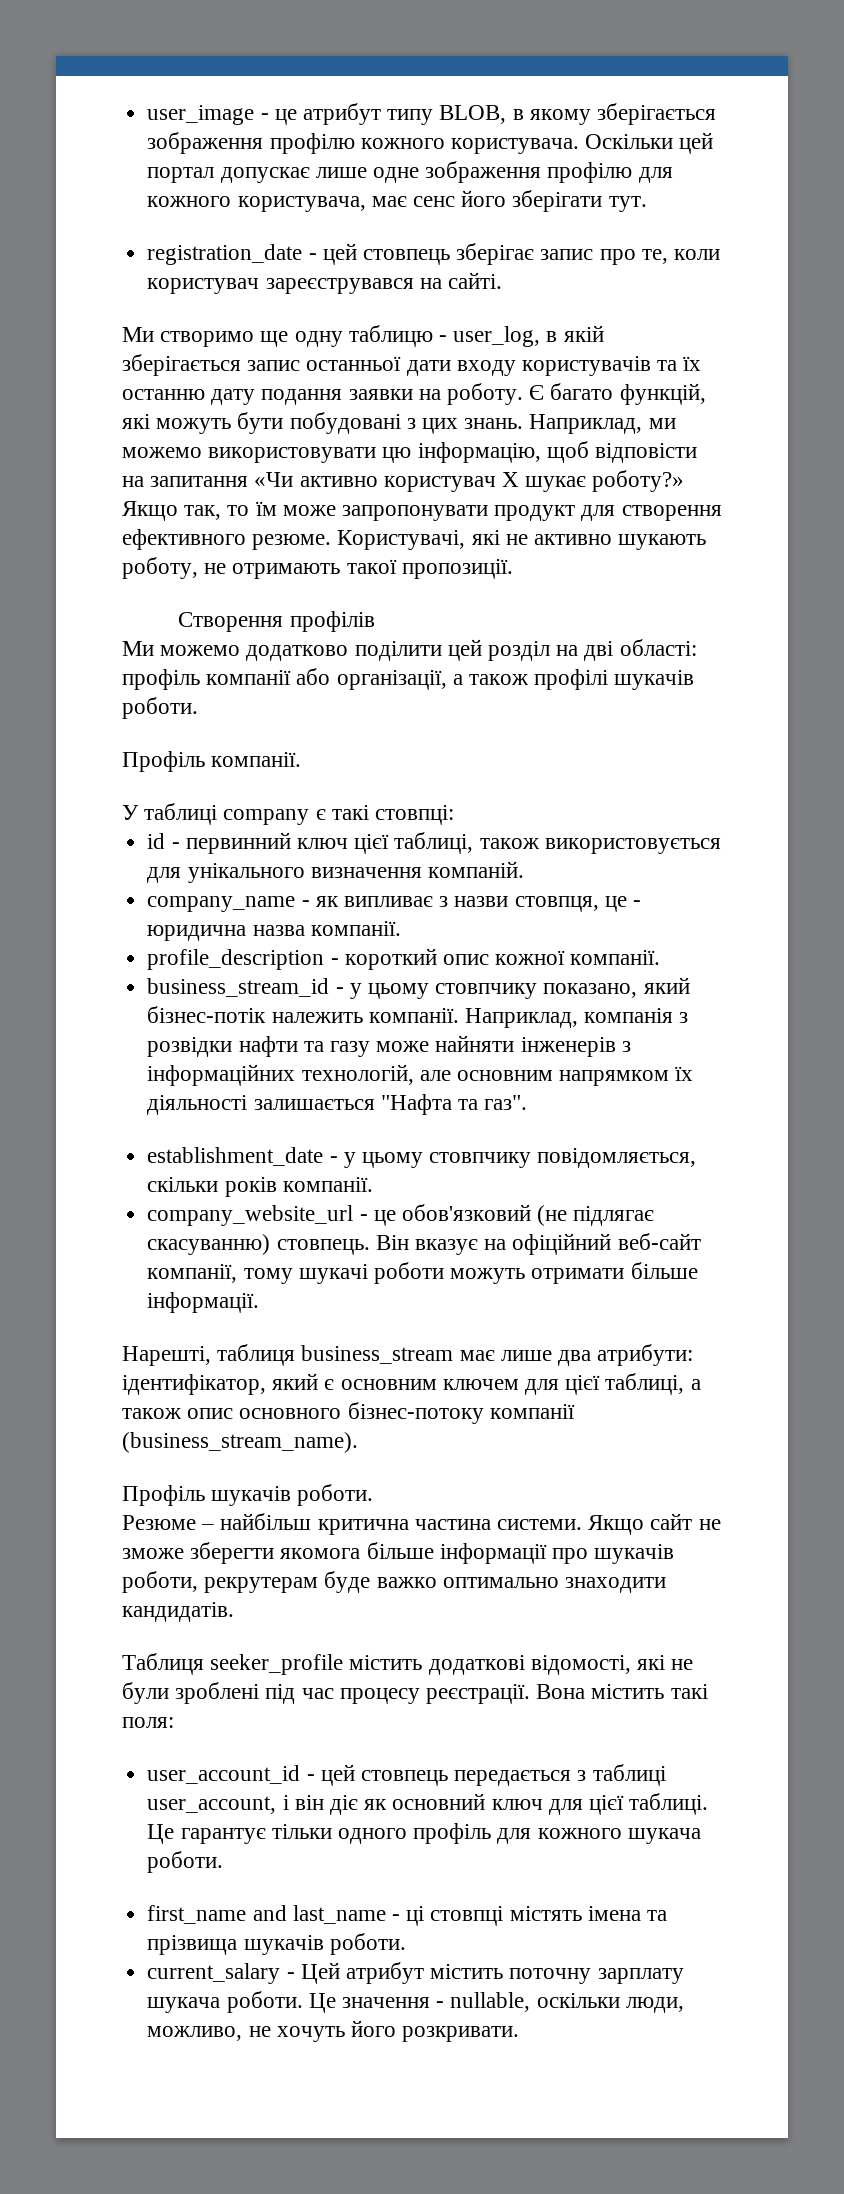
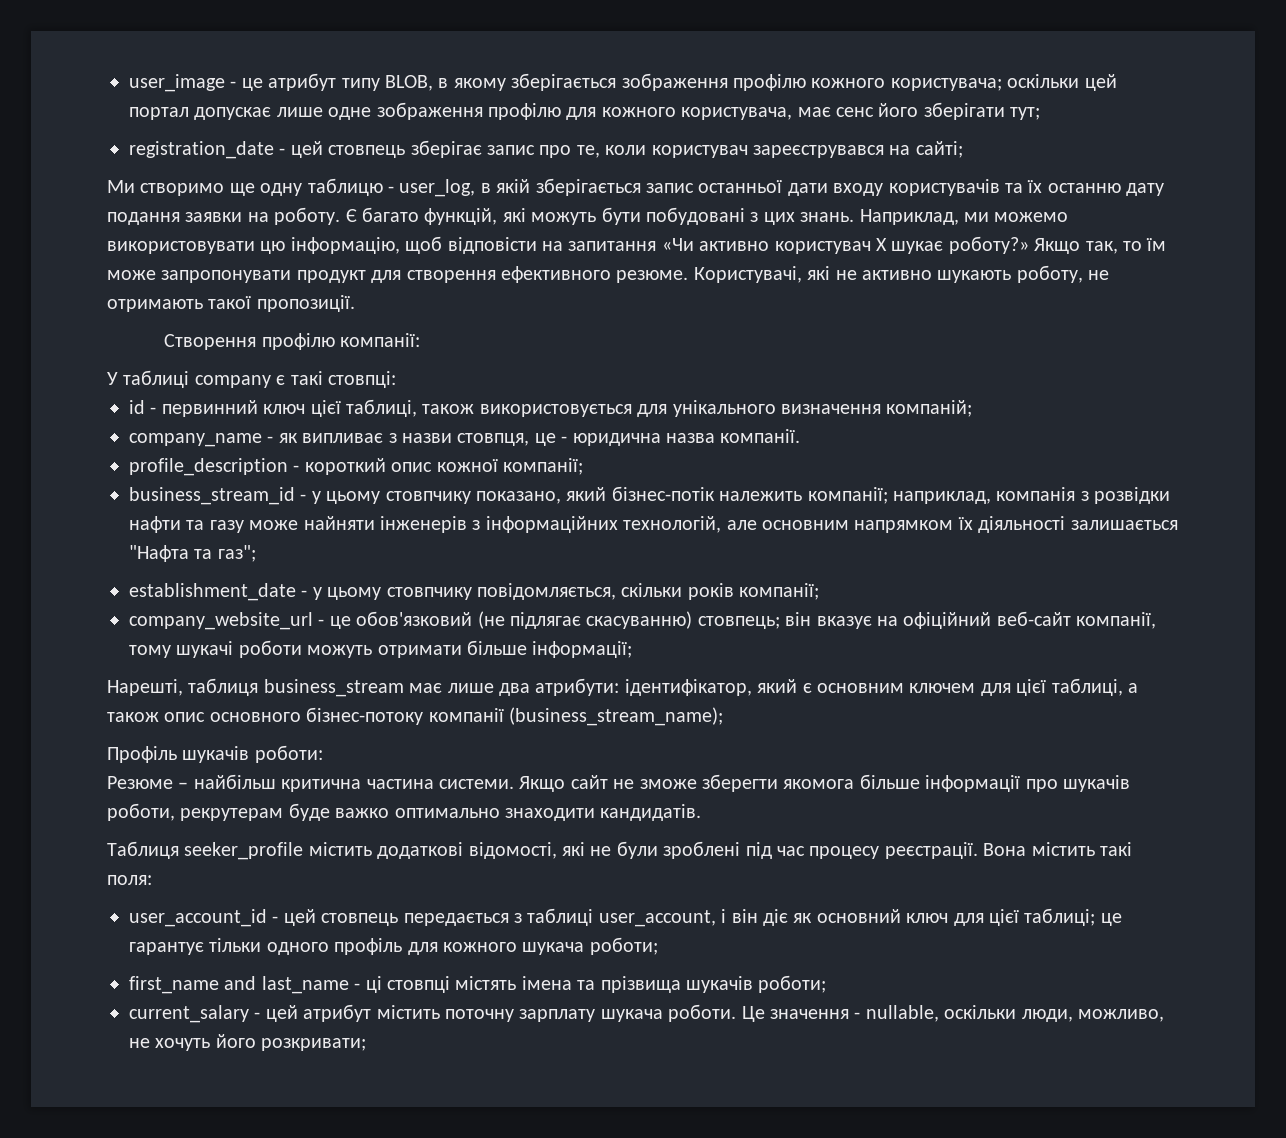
[450,134,674,154] користувача. Оскільки -> [890,74,1080,91] користувача; оскільки
[608,196,647,212] тут. -> [1010,107,1041,120] тут;
[447,272,502,289] сайті. -> [915,141,963,158] сайті;
[289,611,375,632] [122,639,697,661] [122,668,695,690] [122,697,198,719] [122,751,302,772] профілів // Ми можемо додатково поділити цей розділ на дві області: профіль компанії або організації, а також профілі шукачів роботи. // Профіль компанії. -> [261,333,420,350] профілю компанії:
[427,861,524,878] компаній. -> [886,400,973,417] компаній;
[570,950,661,965] компанії. -> [502,458,583,475] компанії;
[368,1008,578,1028] компанії. Наприклад, -> [807,487,991,504] компанії; наприклад,
[484,1095,528,1110] газ". -> [217,545,256,562] газ";
[282,1177,373,1192] компанії. -> [739,583,820,600] компанії;
[276,1235,409,1255] стовпець. Він -> [697,612,812,629] стовпець; він
[147,1292,260,1313] інформації. -> [532,641,633,658] інформації;
[122,1432,358,1453] (business_stream_name). -> [509,707,723,726] (business_stream_name);
[297,1484,374,1506] роботи. -> [254,745,323,763] роботи:
[629,1793,709,1815] [147,1824,175,1844] таблиці. Це -> [1024,908,1122,926] таблиці; це
[147,1851,224,1873] роботи. -> [589,937,658,955] роботи;
[329,1933,406,1955] роботи. -> [758,975,827,993] роботи;
[300,1962,340,1984] Цей -> [265,1005,298,1022] цей
[402,2026,520,2042] розкривати. -> [261,1038,367,1051] розкривати;

